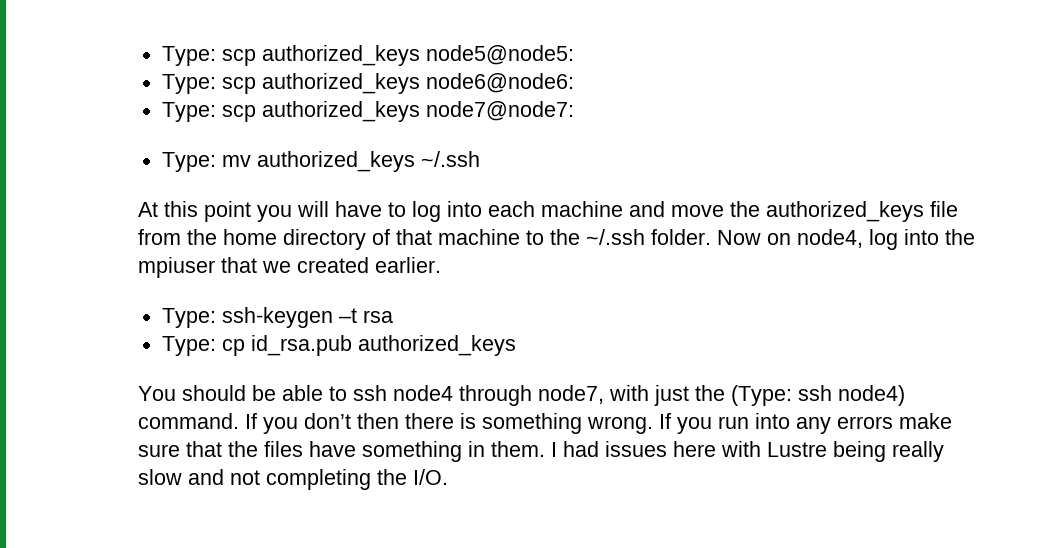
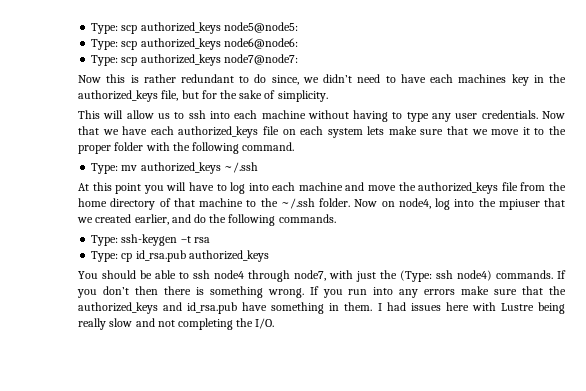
(574, 111) none -> [78,74,566,86] [78,90,328,102] [78,110,565,122] [78,126,566,138] [78,142,295,154] // Now this is rather redundant to do since, we didn’t need to have each machines key in the authorized_keys file, but for the sake of simplicity. // This will allow us to ssh into each machine without having to type any user credentials. Now that we have each authorized_keys file on each system lets make sure that we move it to the proper folder with the following command.
[375,257,442,273] earlier. -> [134,214,336,226] earlier, and do the following commands.
[138,413,240,429] command. -> [496,270,554,279] commands.
[264,441,304,457] files -> [78,302,238,314] authorized_keys and id_rsa.pub

